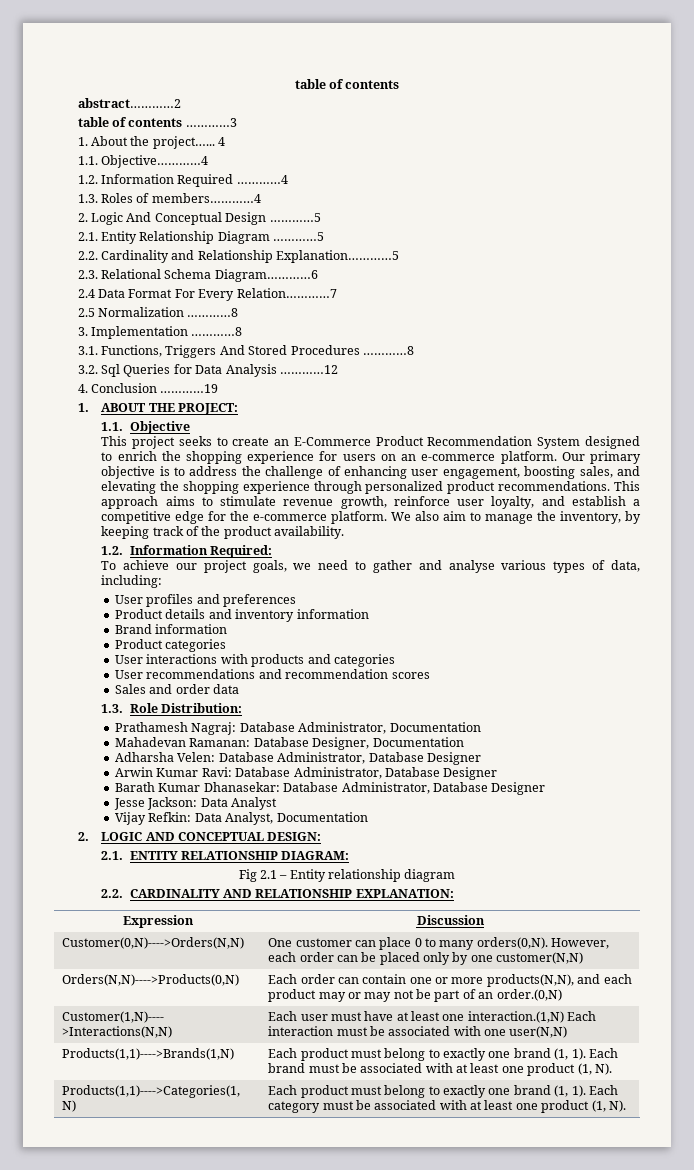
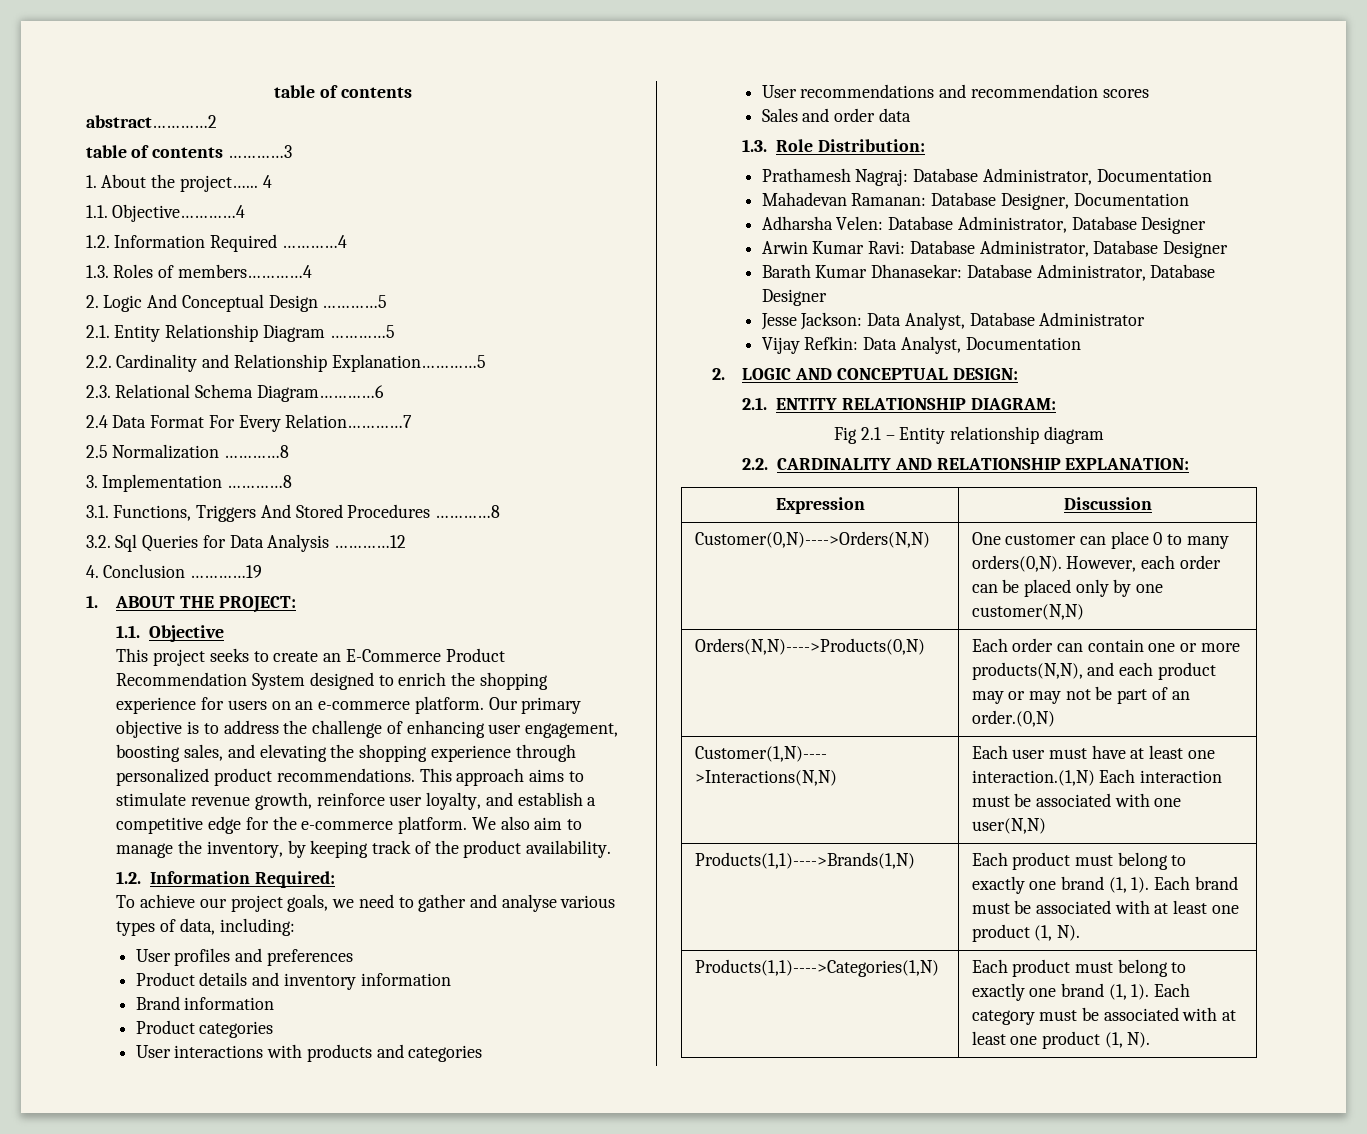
[231,797,278,810] Analyst -> [904,312,1146,330] Analyst, Database Administrator

